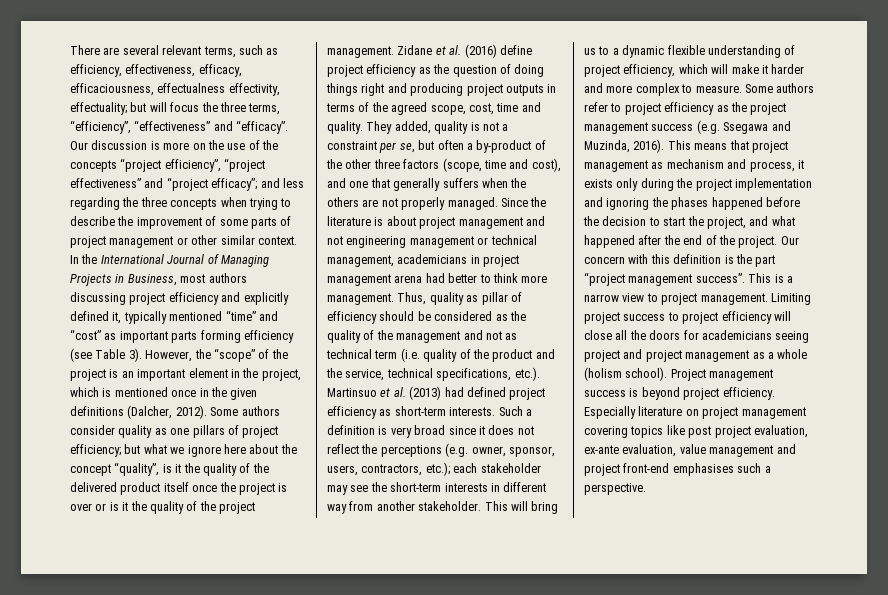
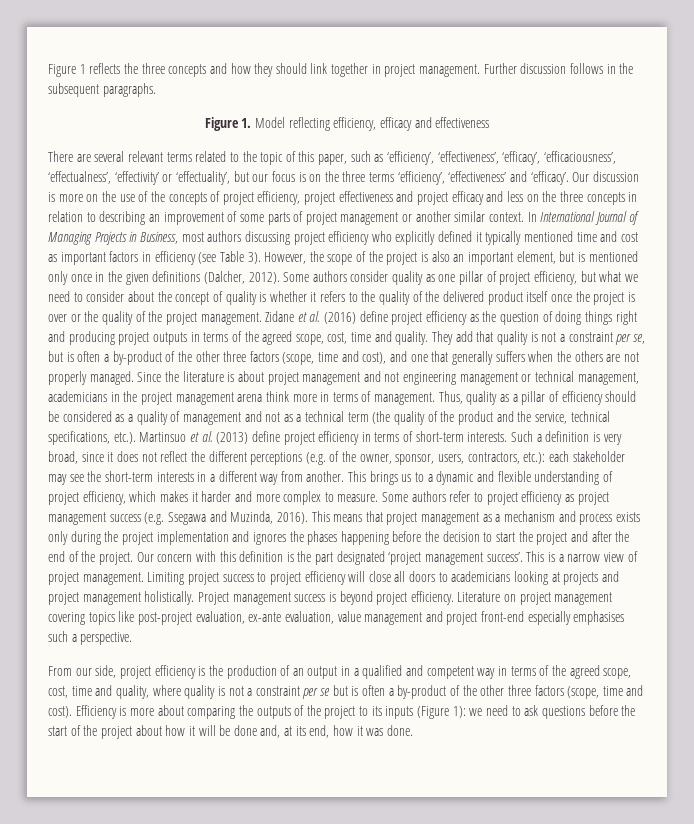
[70,45,279,58] [70,64,242,77] [70,83,280,96] [70,102,281,115] [70,120,289,134] There are several relevant terms, such as efficiency, effectiveness, efficacy, efficaciousness, effectualness effectivity, effectuality; but will focus the three terms, “efficiency”, “effectiveness” and “efficacy”. -> [48,63,634,77] [48,83,156,97] [204,117,490,131] [48,151,616,165] [48,171,569,185] Figure 1 reflects the three concepts and how they should link together in project management. Further discussion follows in the subsequent paragraphs. // Figure 1. Model reflecting efficiency, efficacy and effectiveness // There are several relevant terms related to the topic of this paper, such as ‘efficiency’, ‘effectiveness’, ‘efficacy’, ‘efficaciousness’, ‘effectualness’, ‘effectivity’ or ‘effectuality’, but our focus is on the three terms ‘efficiency’, ‘effectiveness’ and ‘efficacy’.
[120,158,266,172] [70,177,258,191] “project efficiency”, “project effectiveness” and “project efficacy”; -> [210,191,484,205] of project efficiency, project effectiveness and project efficacy
[70,197,292,210] [70,216,134,226] regarding the three concepts when trying to describe the -> [526,191,638,205] [48,211,160,225] on the three concepts in relation to describing an
[191,235,218,245] other -> [415,211,451,222] another
[81,254,98,264] the -> (537, 217) none
[221,292,241,302] and -> [371,231,392,242] who
[112,312,122,324] it, -> [475,232,482,242] it
[225,310,278,321] [70,329,241,343] “time” and “cost” as important parts forming -> [576,231,638,242] [48,251,151,265] time and cost as important factors in
[213,348,255,362] “scope” -> [327,254,353,265] scope
(119, 373) none -> [431,251,450,262] also
[188,368,301,381] [70,387,99,397] element in the project, which -> [516,251,575,264] element, but
(168, 392) none -> [48,271,68,285] only
[192,425,279,438] [70,444,121,457] pillars of project efficiency; -> [459,271,577,285] pillar of project efficiency,
[187,444,297,457] [70,462,182,476] ignore here about the concept “quality”, is it -> [48,291,358,305] need to consider about the concept of quality is whether it refers to
[109,502,129,511] is it -> (81, 318) none
[394,121,431,134] added, -> [455,331,494,342] add that
(435, 145) none -> [66,352,74,362] is
(480, 259) none -> [123,391,138,402] the
[425,273,548,283] had better to think more -> [265,391,372,402] think more in terms of
(479, 298) none -> [512,394,518,402] a
[509,311,526,321] [327,330,393,343] the quality of the -> [127,411,181,425] a quality of
(518, 336) none -> [296,414,302,422] a
[400,348,420,362] (i.e. -> [372,411,391,424] (the
[444,387,546,400] [327,406,392,419] had defined project efficiency as -> [251,431,414,445] define project efficiency in terms of
[414,425,446,435] broad -> [48,451,78,464] broad,
(378, 449) none -> [208,451,247,462] different
(469, 450) none -> [329,451,357,462] of the
[425,462,450,476] etc.); -> [523,452,546,464] etc.):
(500, 487) none -> [209,474,215,482] a
[376,501,559,514] another stakeholder. This will bring -> [306,471,398,485] another. This brings
(665, 51) none -> [476,471,494,482] and
[711,64,759,74] will make -> [159,491,188,502] makes
[730,102,747,112] the -> (574, 498) none
(664, 165) none -> [495,514,501,522] a
[749,160,804,172] process, it -> [579,514,613,525] process
[606,198,650,210] ignoring -> [252,532,286,545] ignores
[711,197,763,210] happened -> [340,531,389,545] happening
[706,216,795,229] [584,235,635,248] project, and what happened -> [536,531,588,545] project and
[584,272,745,286] “project management success”. -> [336,551,523,565] designated ‘project management success’.
[646,293,658,302] to -> [627,551,638,562] of
[629,330,810,343] [584,349,808,362] [584,367,668,381] the doors for academicians seeing project and project management as a whole (holism school). -> [409,571,619,585] [48,591,195,605] doors to academicians looking at projects and project management holistically.
[584,406,683,419] Especially literature -> [457,592,501,602] Literature
[688,426,751,438] post project -> [137,612,192,625] post-project
(670, 468) none -> [527,611,571,625] especially
(646, 489) none -> [48,665,632,679] [48,685,644,699] [48,705,636,719] [48,725,413,739] // From our side, project efficiency is the production of an output in a qualified and competent way in terms of the agreed scope, cost, time and quality, where quality is not a constraint per se but is often a by-product of the other three factors (scope, time and cost). Efficiency is more about comparing the outputs of the project to its inputs (Figure 1): we need to ask questions before the start of the project about how it will be done and, at its end, how it was done.

